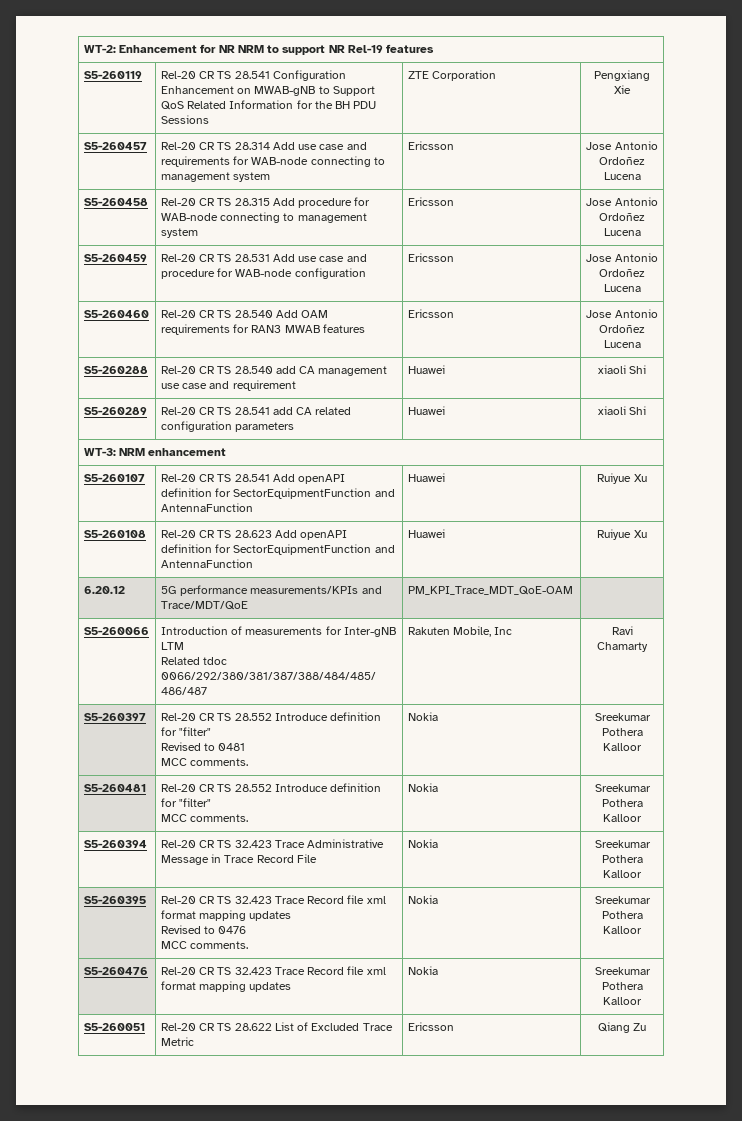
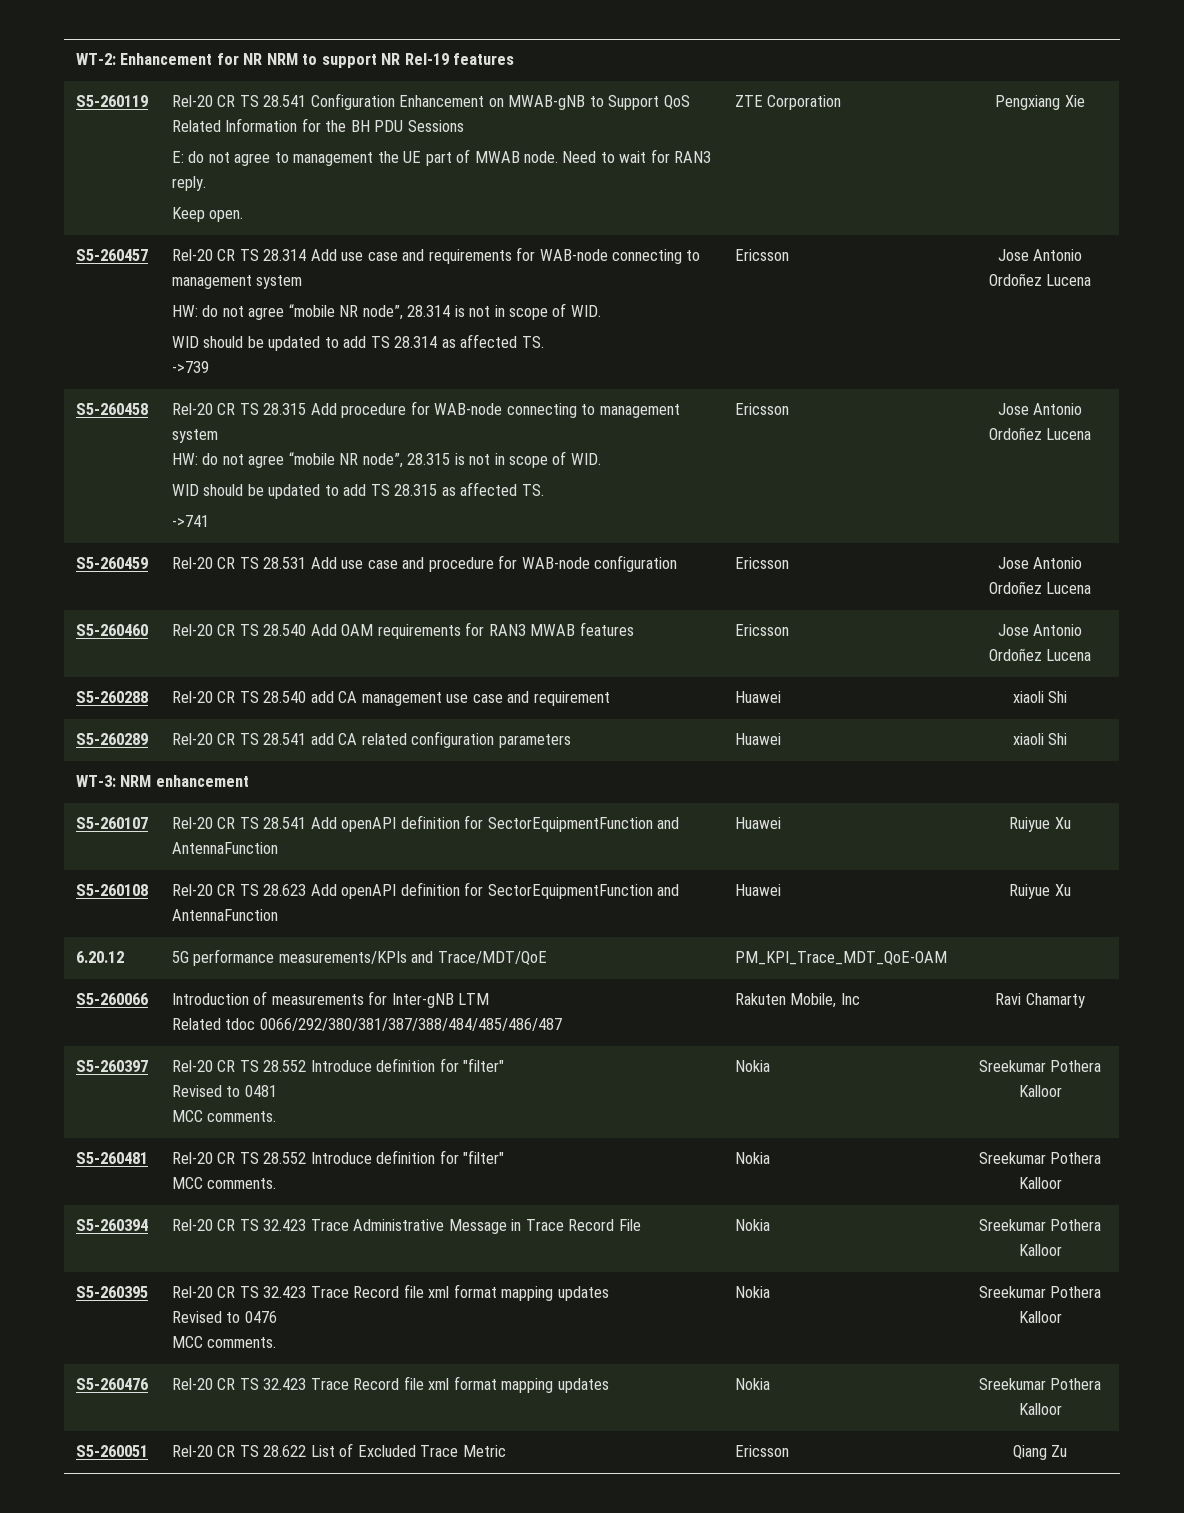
(209, 119) none -> [171,149,712,166] [171,176,206,191] [171,207,244,222] // E: do not agree to management the UE part of MWAB node. Need to wait for RAN3 reply. // Keep open.
(271, 177) none -> [171,303,601,320] [171,334,544,351] [171,361,209,373] // HW: do not agree “mobile NR node”, 28.314 is not in scope of WID. // WID should be updated to add TS 28.314 as affected TS. // ->739
(198, 233) none -> [171,451,601,468] [171,482,544,499] [171,515,209,527] // HW: do not agree “mobile NR node”, 28.315 is not in scope of WID. // WID should be updated to add TS 28.315 as affected TS. // ->741

